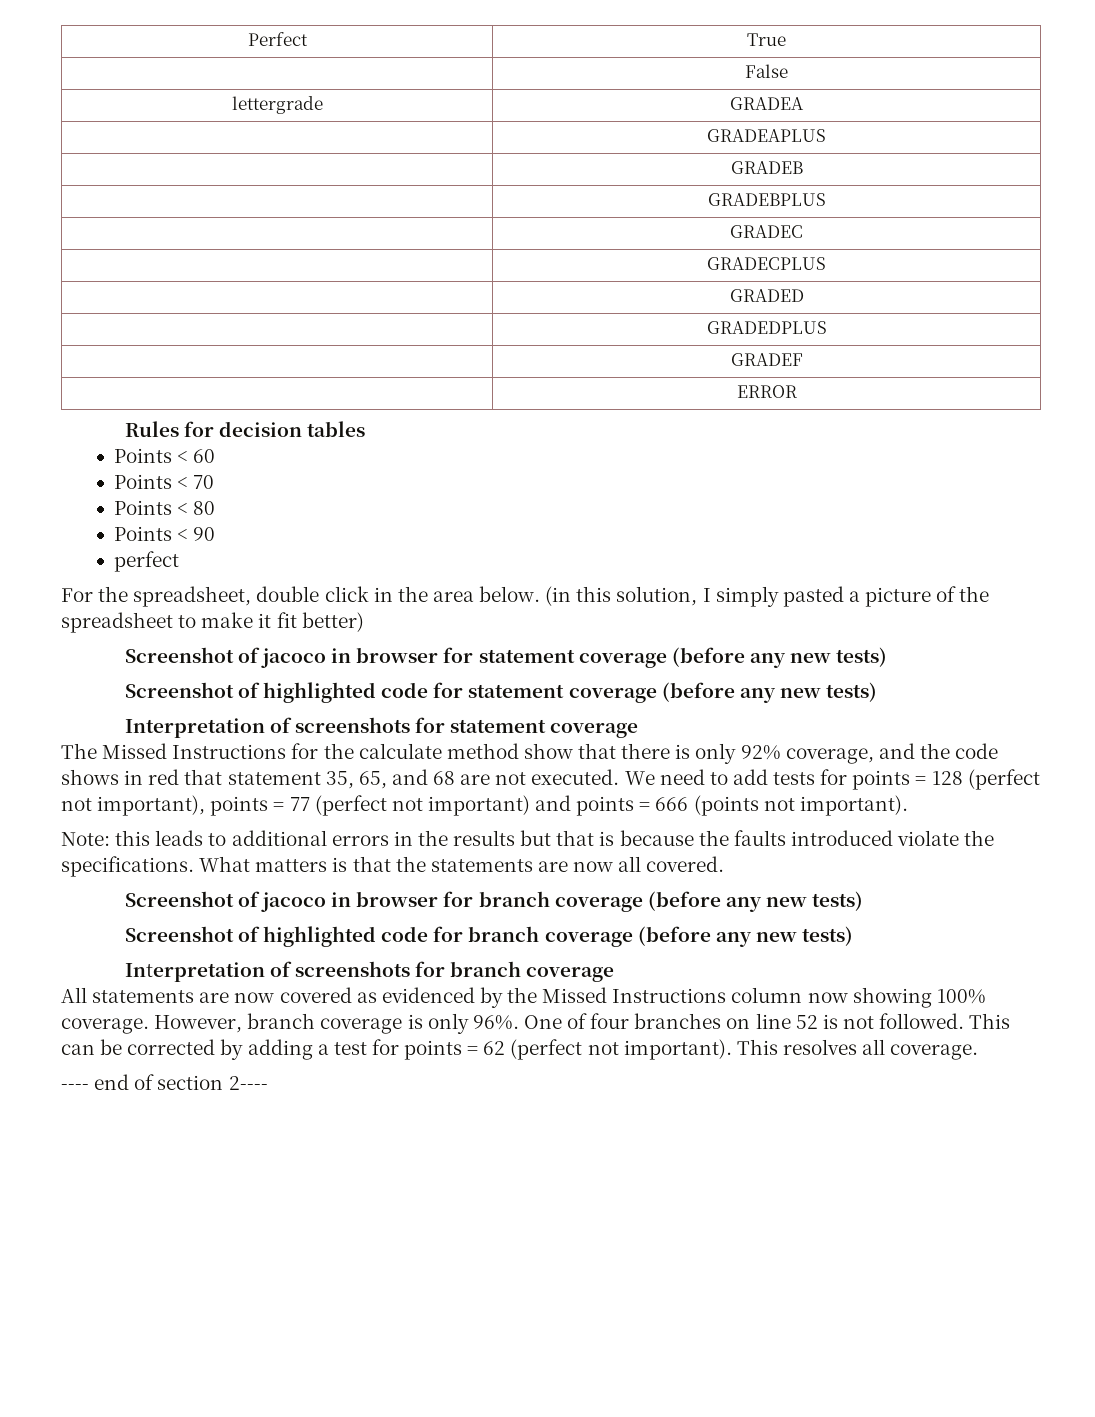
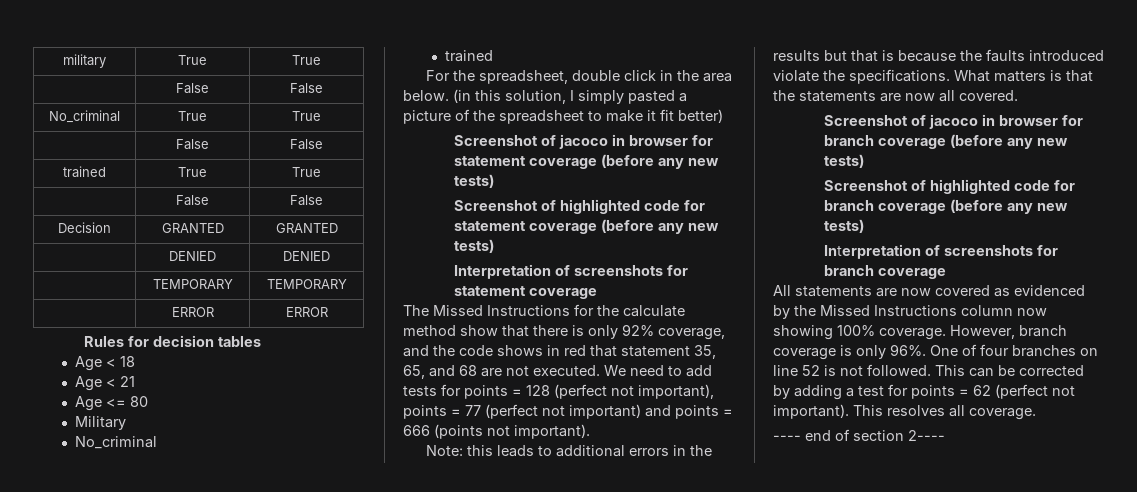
[247,32,308,46] [747,33,786,46] [745,64,788,78] [231,96,323,114] [730,97,804,110] [707,129,826,142] [730,161,803,174] [707,193,826,206] [730,225,803,238] [707,257,826,270] [729,289,804,302] [706,321,827,334] [730,353,803,366] Perfect | True // | False // lettergrade | GRADEA // | GRADEAPLUS // | GRADEB // | GRADEBPLUS // | GRADEC // | GRADECPLUS // | GRADED // | GRADEDPLUS // | GRADEF // -> [63,54,106,68] [178,55,207,65] [292,55,321,65] [176,83,209,94] [290,83,323,94] [49,110,120,123] [178,111,207,121] [292,111,321,121] [176,139,209,150] [290,139,323,150] [63,166,106,178] [178,167,207,177] [292,167,321,177] [176,195,209,206] [290,195,323,206] [58,222,111,233] [161,223,224,233] [275,223,338,233] [169,251,216,261] [283,251,330,261] [152,279,233,289] [266,279,347,289] [171,307,214,317] military | True | True // | False | False // No_criminal | True | True // | False | False // trained | True | True // | False | False // Decision | GRANTED | GRANTED // | DENIED | DENIED // | TEMPORARY | TEMPORARY // | ERROR
[113,448,216,463] [113,474,215,489] [113,500,216,515] [113,526,216,541] [113,551,179,572] Points < 60 // Points < 70 // Points < 80 // Points < 90 // perfect -> [74,356,135,371] [74,376,135,391] [74,396,148,411] [74,416,126,430] [74,436,157,449] [444,50,493,62] Age < 18 // Age < 21 // Age <= 80 // Military // No_criminal // trained

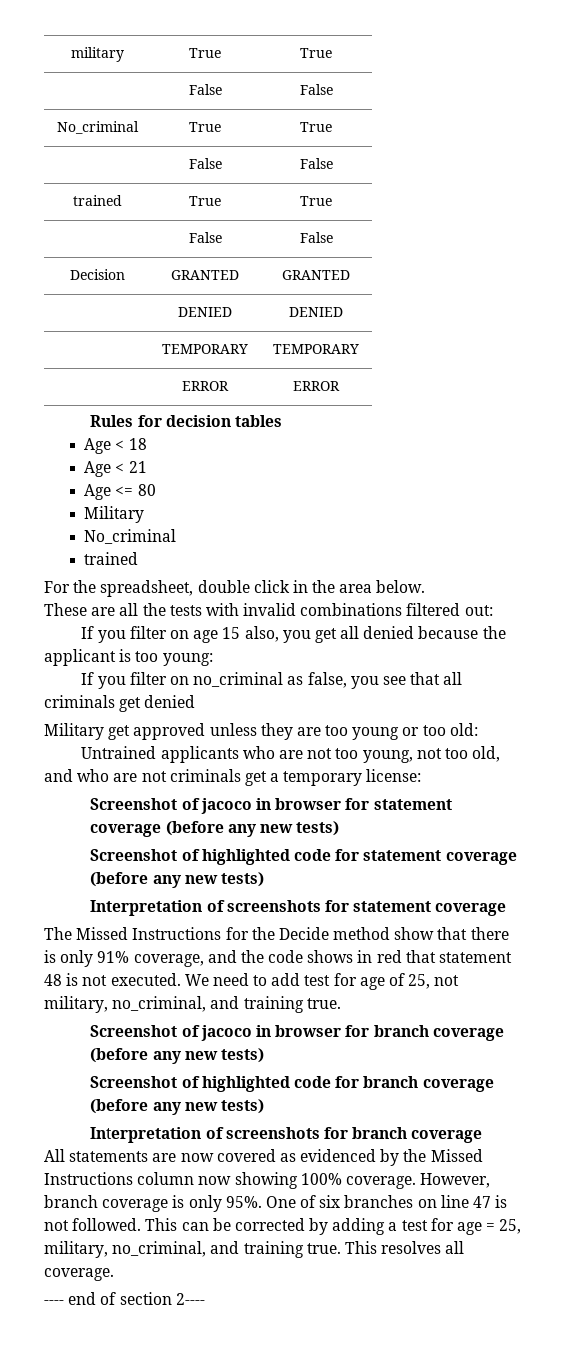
[453,89,687,104] [403,109,723,124] (in this solution, I simply pasted a picture of the spreadsheet to make it fit better) -> [44,603,493,616] [81,626,506,643] [44,649,213,666] [81,672,463,689] [44,695,196,712] [44,723,478,740] [81,746,501,763] [44,769,422,786] // These are all the tests with invalid combinations filtered out: // If you filter on age 15 also, you get all denied because the applicant is too young: // If you filter on no_criminal as false, you see that all criminals get denied // Military get approved unless they are too young or too old: // Untrained applicants who are not too young, not too old, and who are not criminals get a temporary license:
[623,305,685,317] calculate -> [278,927,329,940] Decide
[622,324,654,336] 92% -> [97,951,130,963] 91%
[694,345,716,359] [403,365,502,379] 35, 65, and 68 are -> [44,973,79,986] 48 is
[403,384,714,399] [403,404,733,419] [403,424,590,439] [426,445,713,457] [773,49,1104,62] [773,69,1093,84] [773,90,1018,102] tests for points = 128 (perfect not important), points = 77 (perfect not important) and points = 666 (points not important). // Note: this leads to additional errors in the results but that is because the faults introduced violate the specifications. What matters is that the statements are now all covered. -> [304,973,460,990] [44,996,341,1013] test for age of 25, not military, no_criminal, and training true.
[890,344,926,356] 96%. -> [225,1196,262,1208] 95%.
[980,344,1009,356] four -> [319,1195,341,1208] six
[802,365,820,376] 52 -> [473,1196,492,1208] 47
[911,384,1075,399] [773,404,849,419] points = 62 (perfect not important). -> [457,1219,522,1235] [44,1241,341,1258] age = 25, military, no_criminal, and training true.

